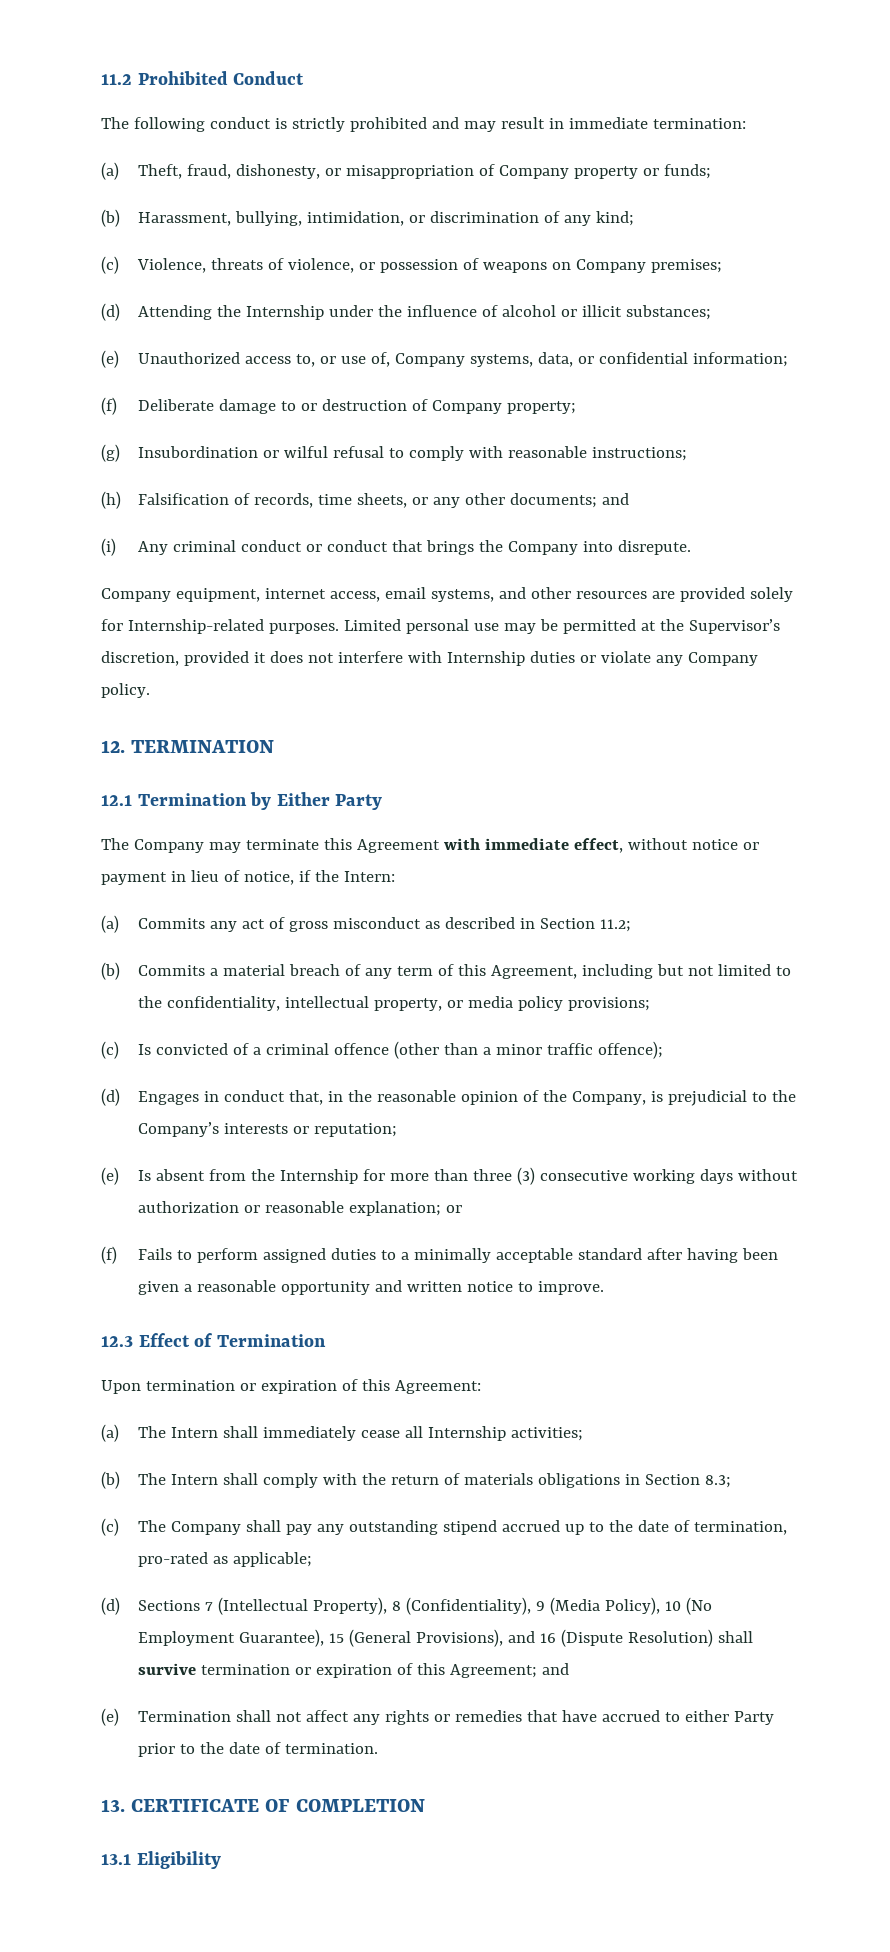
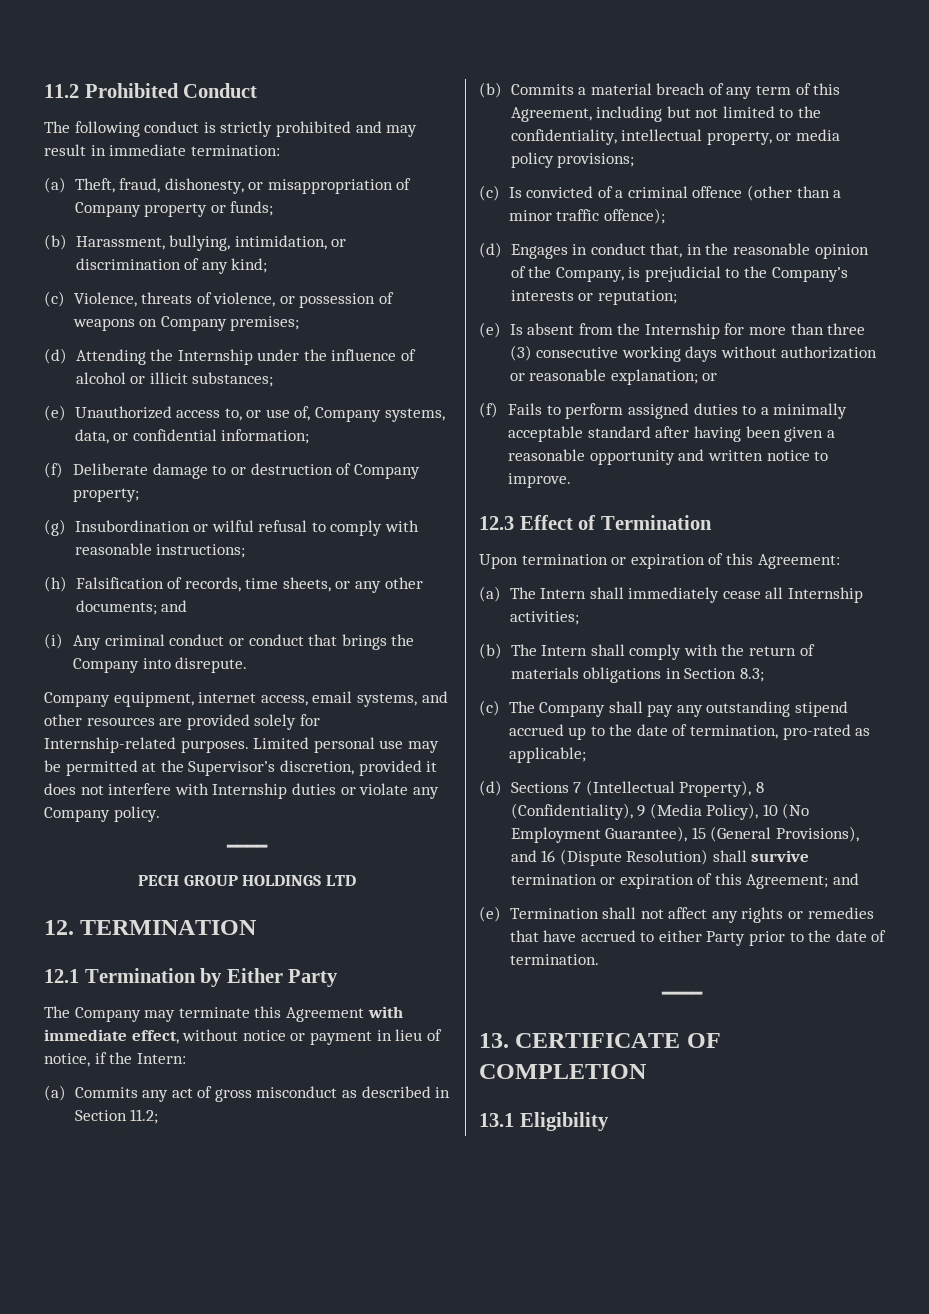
(150, 690) none -> [226,844,268,852] [138,875,356,886] // ━━━━ // PECH GROUP HOLDINGS LTD
(378, 1748) none -> [661,991,703,999] // ━━━━

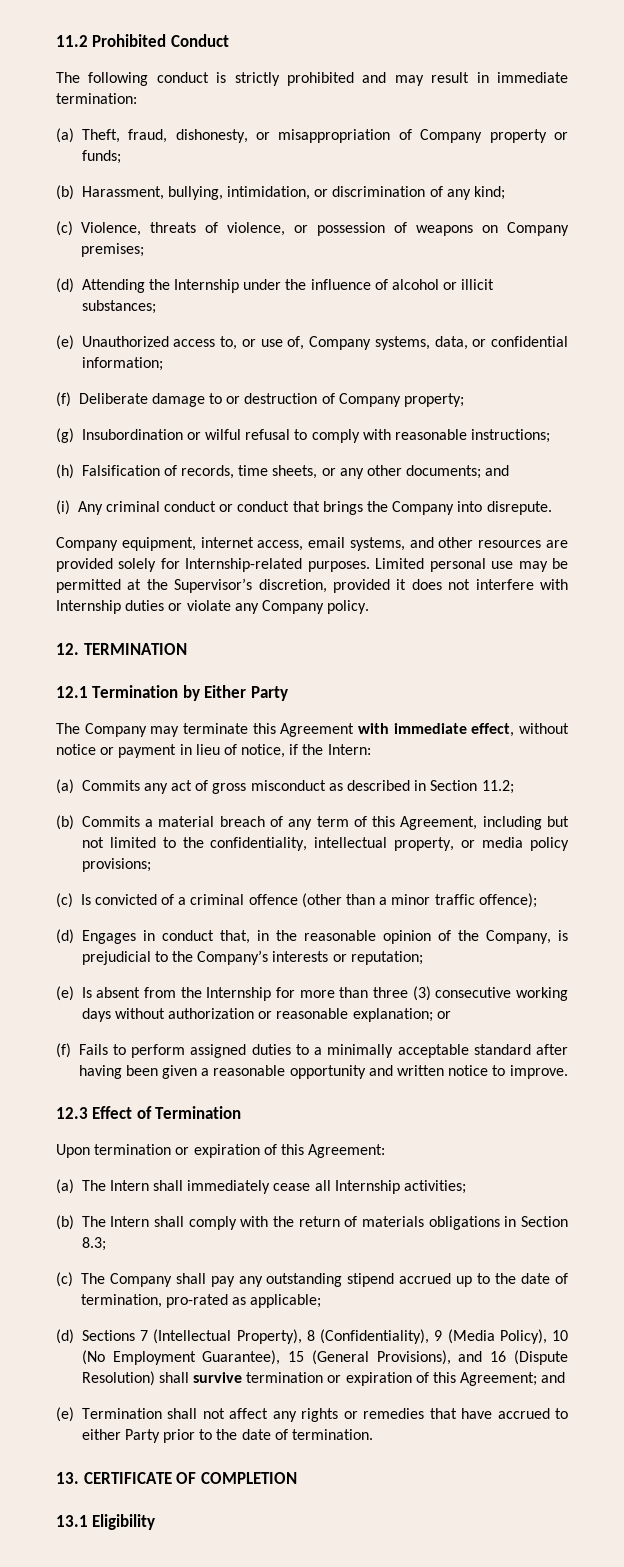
[226,844,268,852] [138,875,356,886] // ━━━━ // PECH GROUP HOLDINGS LTD -> (370, 607) none
[661,991,703,999] // ━━━━ -> (374, 1434) none

